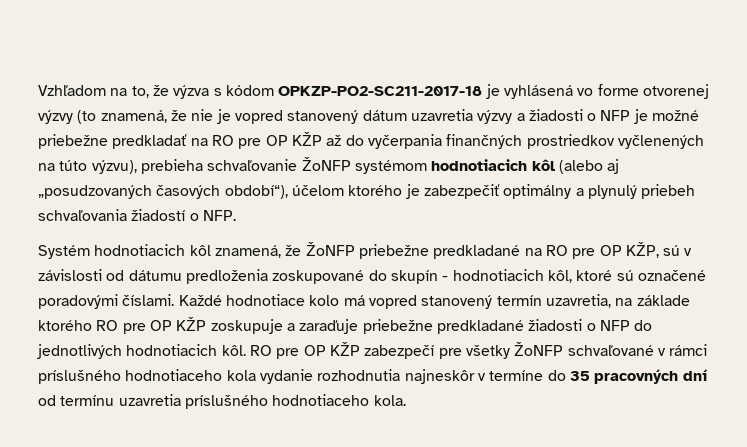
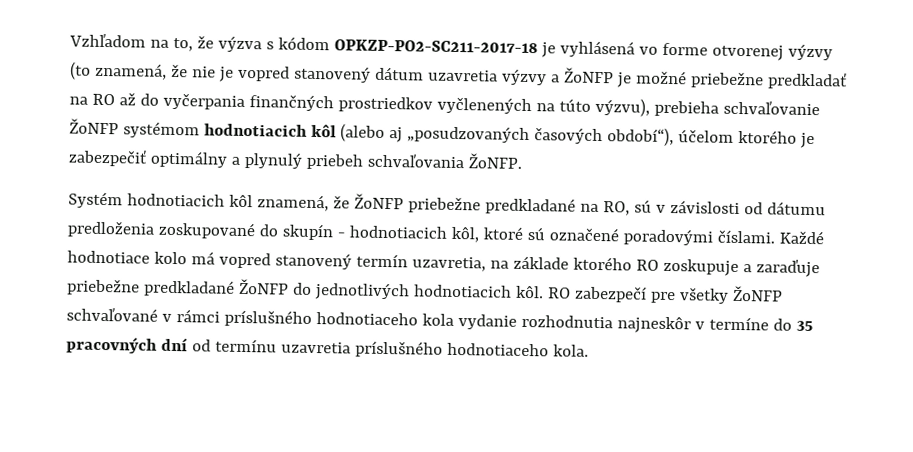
[528,109,631,121] žiadosti o NFP -> [563,67,614,84] ŽoNFP
[238,132,322,149] pre OP KŽP -> (115, 99) none
[131,209,236,221] žiadostí o NFP. -> [467,153,523,169] ŽoNFP.
[545,242,659,259] RO pre OP KŽP, -> [602,201,630,216] RO,
[122,317,207,334] pre OP KŽP -> (659, 265) none
[528,319,630,331] žiadosti o NFP -> [238,278,289,295] ŽoNFP
[276,342,360,359] pre OP KŽP -> (571, 293) none

